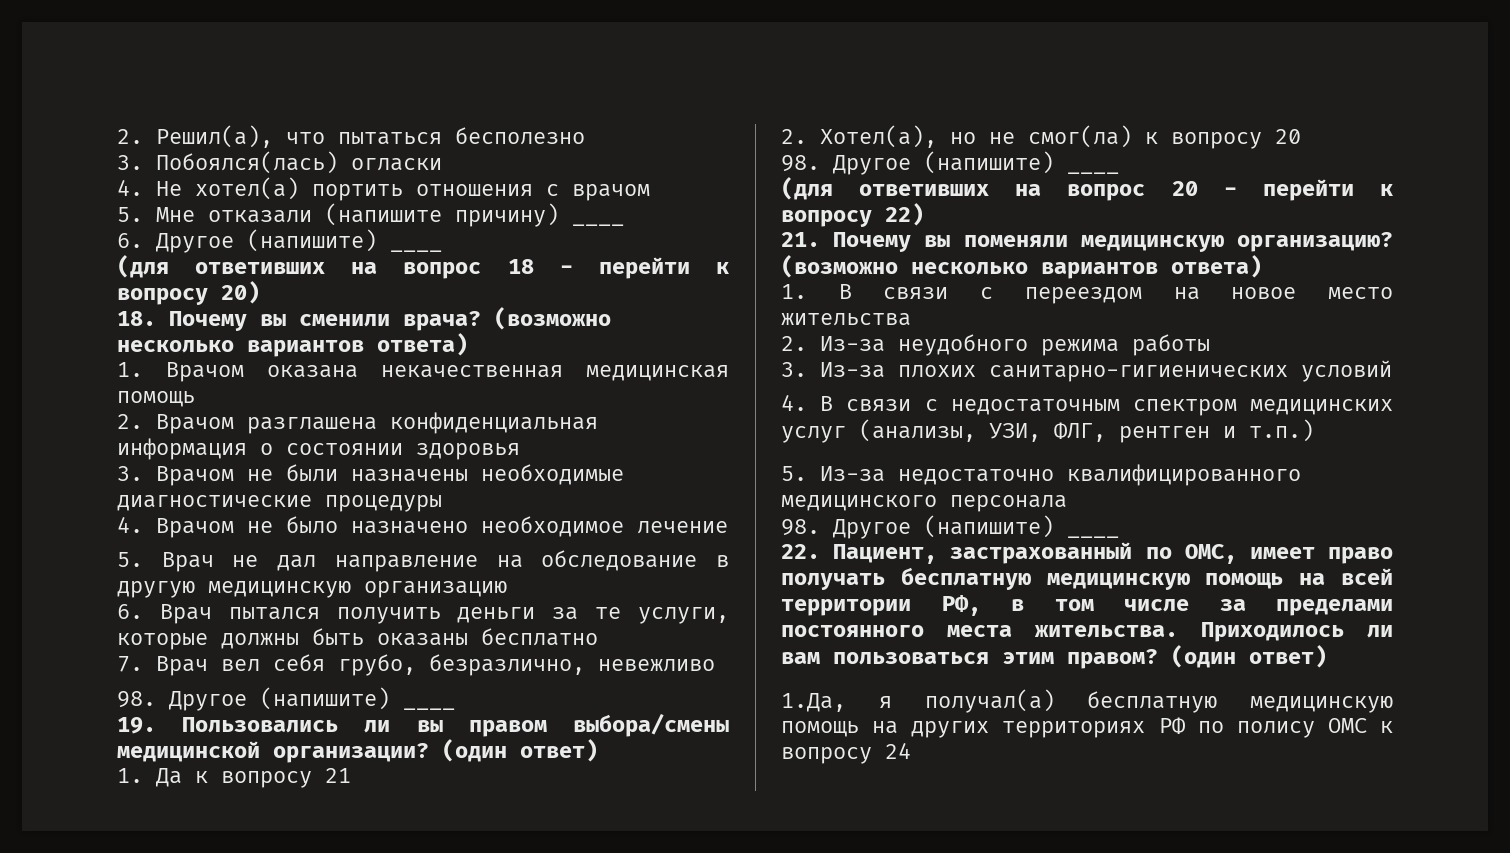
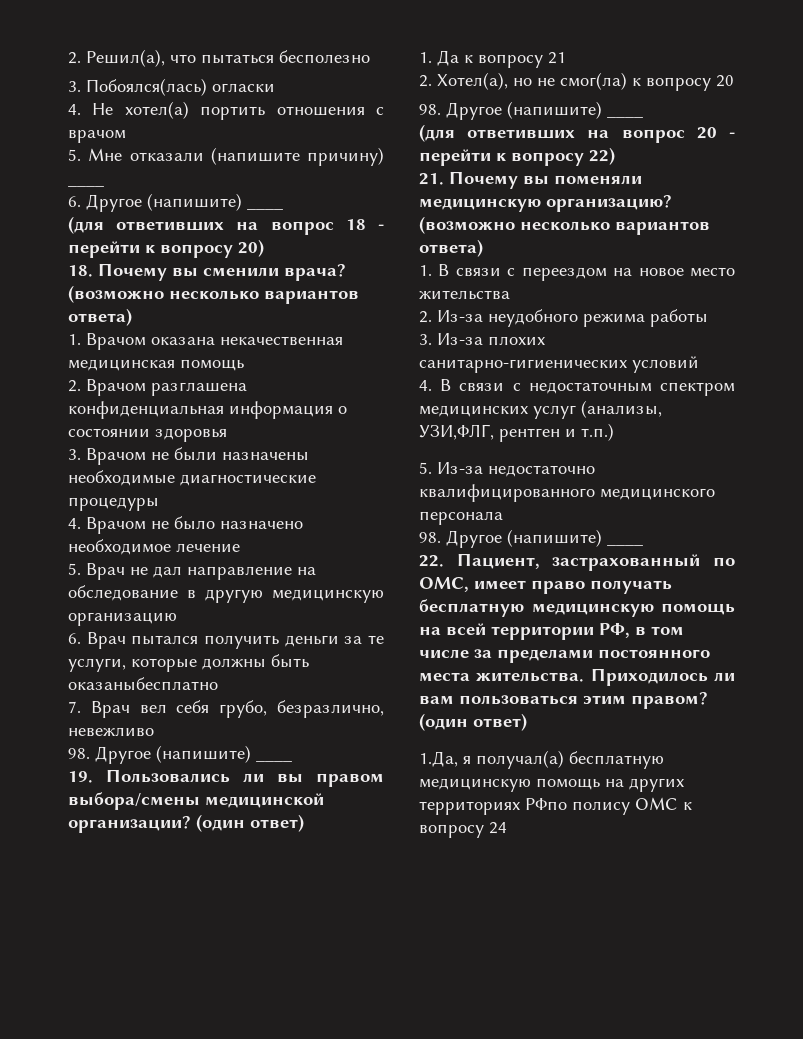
[377,628,598,646] оказаны бесплатно -> [68,677,218,691] оказаныбесплатно
[989,422,1106,442] УЗИ, ФЛГ, -> [419,424,494,440] УЗИ,ФЛГ,
[1158,717,1224,734] РФ по -> [525,798,567,810] РФпо

